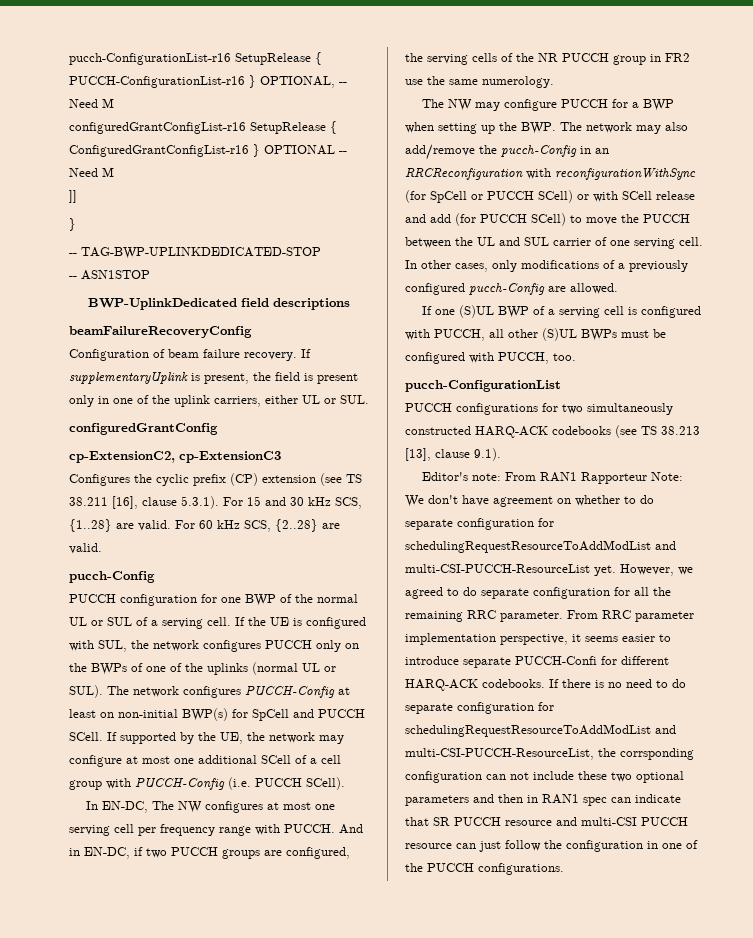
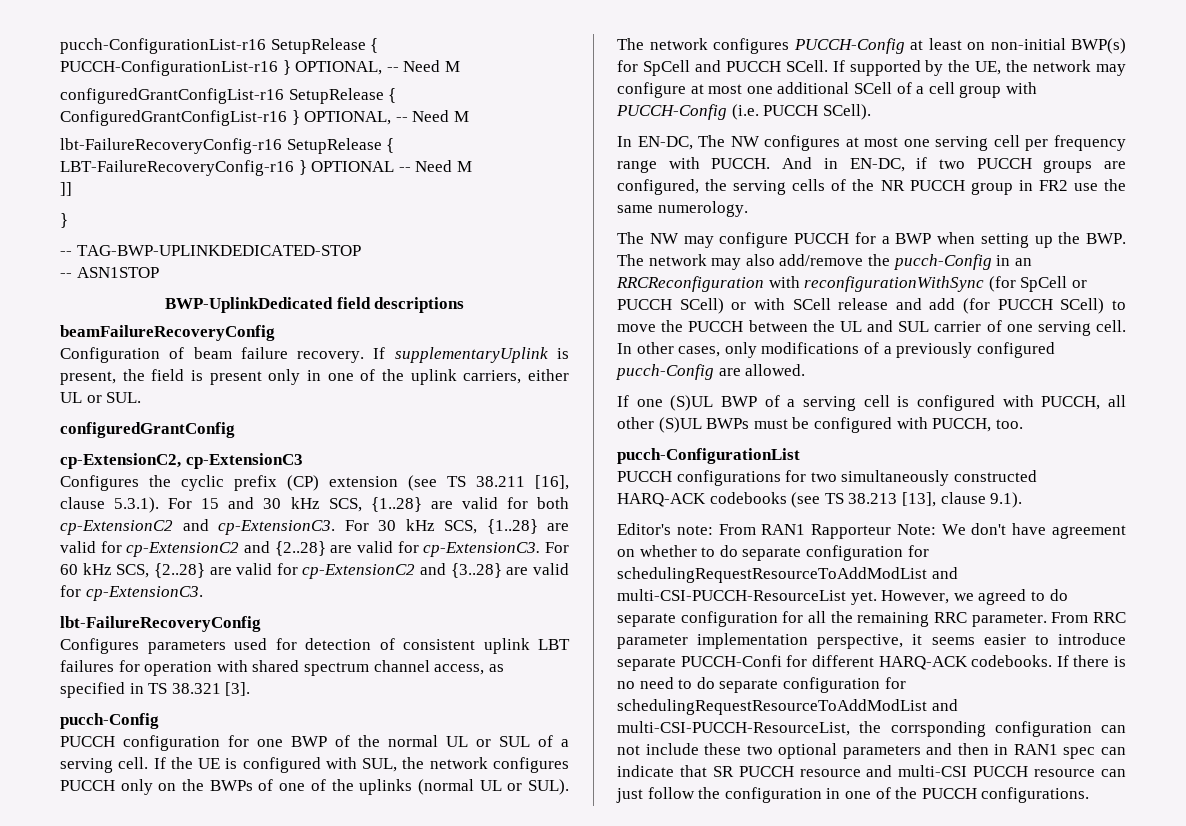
(260, 150) none -> [304,110,469,125] [60,138,395,154] [60,160,307,176] OPTIONAL, -- Need M // lbt-FailureRecoveryConfig-r16 SetupRelease { LBT-FailureRecoveryConfig-r16 }
[138,520,171,531] valid. -> [461,497,569,509] [60,519,569,535] [60,541,541,557] valid for both cp-ExtensionC2 and cp-ExtensionC3. For 30 kHz SCS, {1..28} are valid for cp-ExtensionC2 and {2..28} are valid for cp-ExtensionC3.
[69,543,102,554] valid. -> [236,563,569,579] [60,585,203,601] [60,616,261,632] [60,638,570,654] [60,660,504,676] [60,682,251,698] valid for cp-ExtensionC2 and {3..28} are valid for cp-ExtensionC3. // lbt-FailureRecoveryConfig // Configures parameters used for detection of consistent uplink LBT failures for operation with shared spectrum channel access, as specified in TS 38.321 [3].

